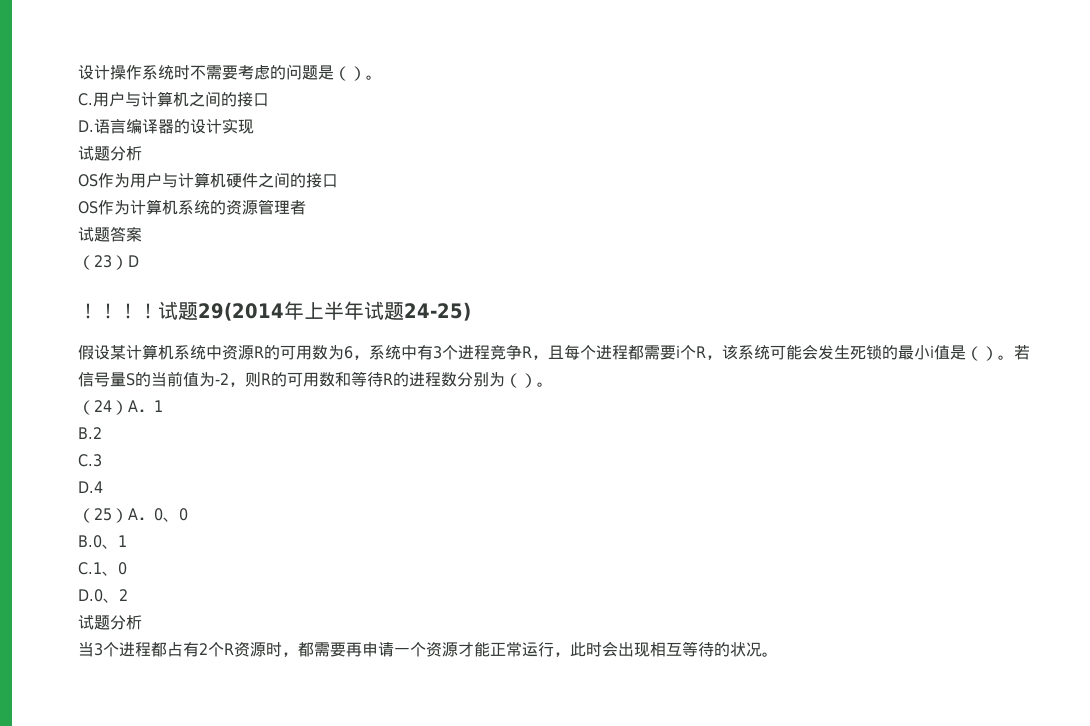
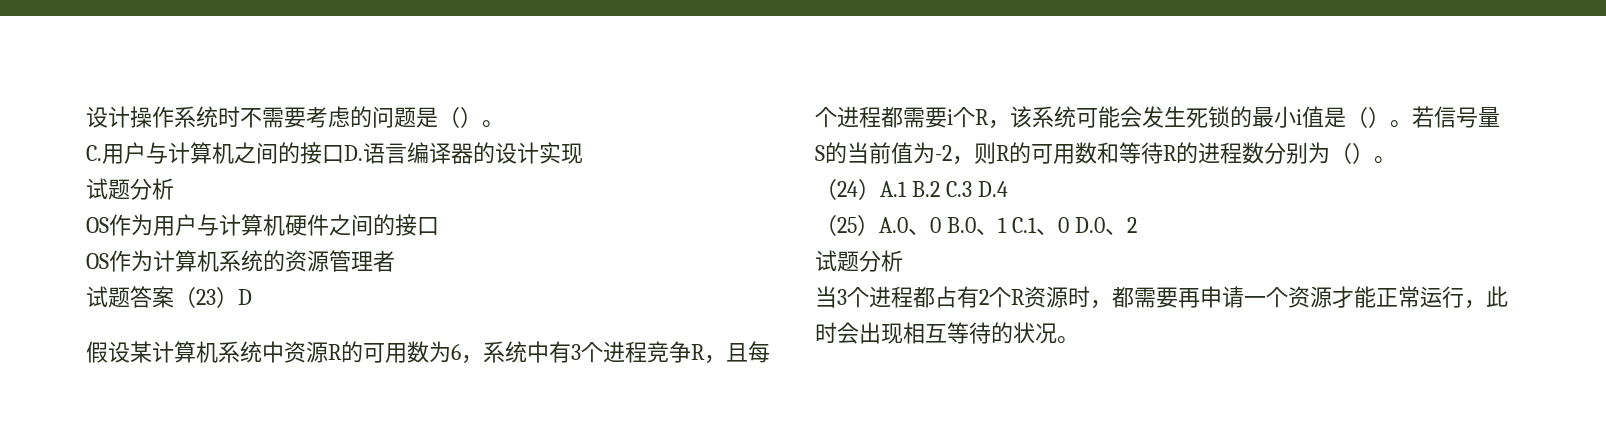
(269, 100) // -> (344, 154) none
(142, 234) // -> (174, 297) none
[78,301,471,321] // ！！！！试题29(2014年上半年试题24-25) -> (252, 297) none
[128,400,163,412] A．1 // -> [880,181,907,197] A.1
(102, 433) // -> (940, 189) none
(102, 460) // -> (972, 189) none
[128,508,188,522] A．0、0 // -> [879,217,941,235] A.0、0
(127, 541) // -> (1007, 225) none
(127, 568) // -> (1069, 225) none

